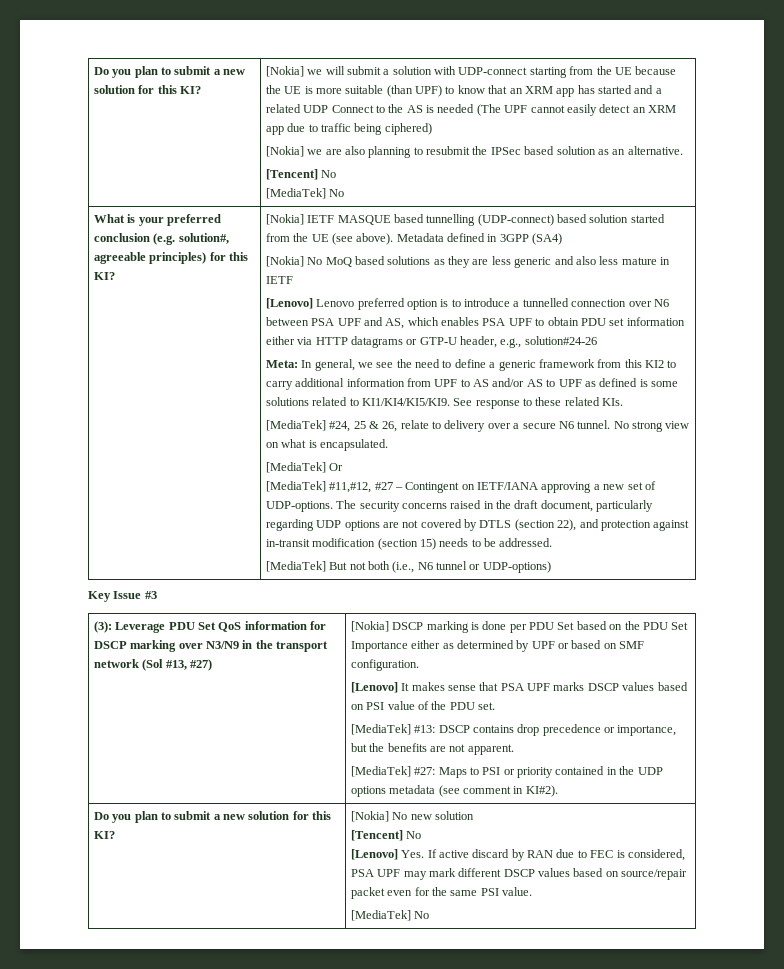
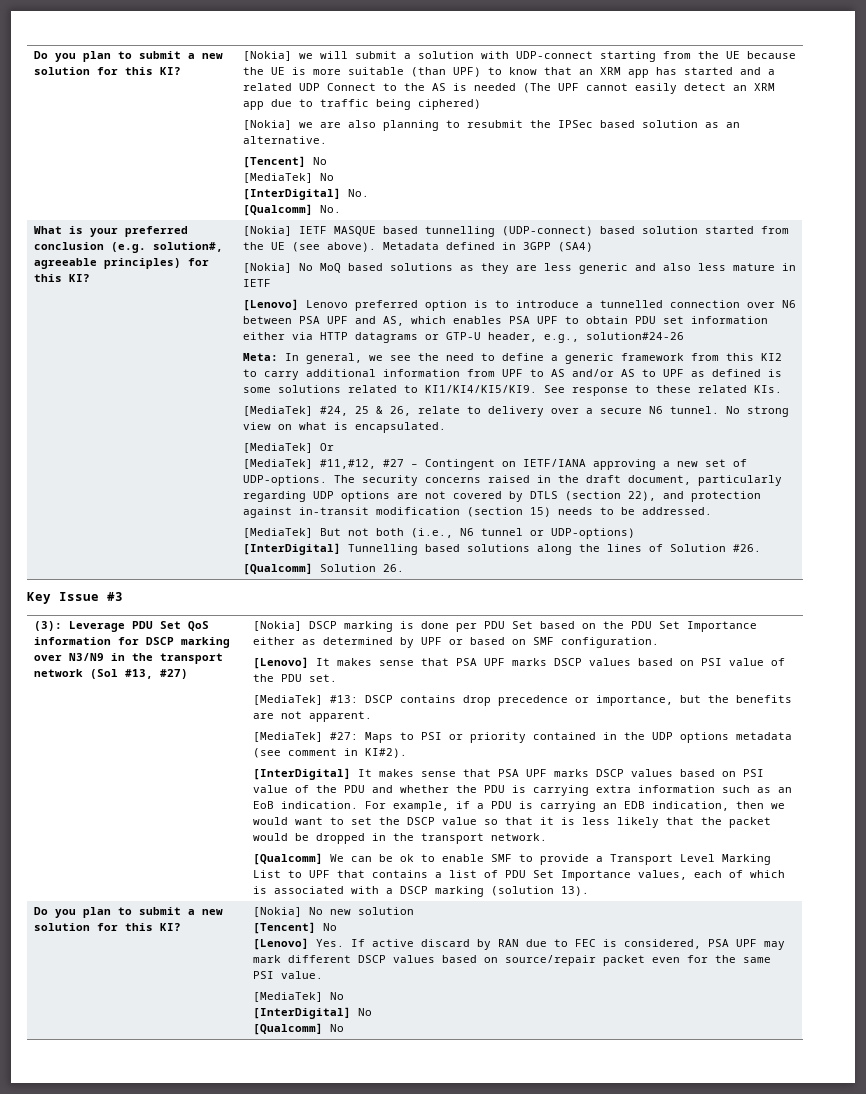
(345, 193) none -> [242,188,369,200] [242,204,341,216] // [InterDigital] No. // [Qualcomm] No.
(551, 567) none -> [242,543,761,555] [242,563,404,575] // [InterDigital] Tunnelling based solutions along the lines of Solution #26. // [Qualcomm] Solution 26.
(558, 791) none -> [252,768,764,780] [252,785,792,796] [252,801,785,812] [252,817,771,828] [252,833,547,844] [252,853,771,865] [252,870,785,881] [252,886,589,897] // [InterDigital] It makes sense that PSA UPF marks DSCP values based on PSI value of the PDU and whether the PDU is carrying extra information such as an EoB indication. For example, if a PDU is carrying an EDB indication, then we would want to set the DSCP value so that it is less likely that the packet would be dropped in the transport network. // [Qualcomm] We can be ok to enable SMF to provide a Transport Level Marking List to UPF that contains a list of PDU Set Importance values, each of which is associated with a DSCP marking (solution 13).
(430, 915) none -> [252,1007,372,1019] [252,1023,344,1035] // [InterDigital] No // [Qualcomm] No

